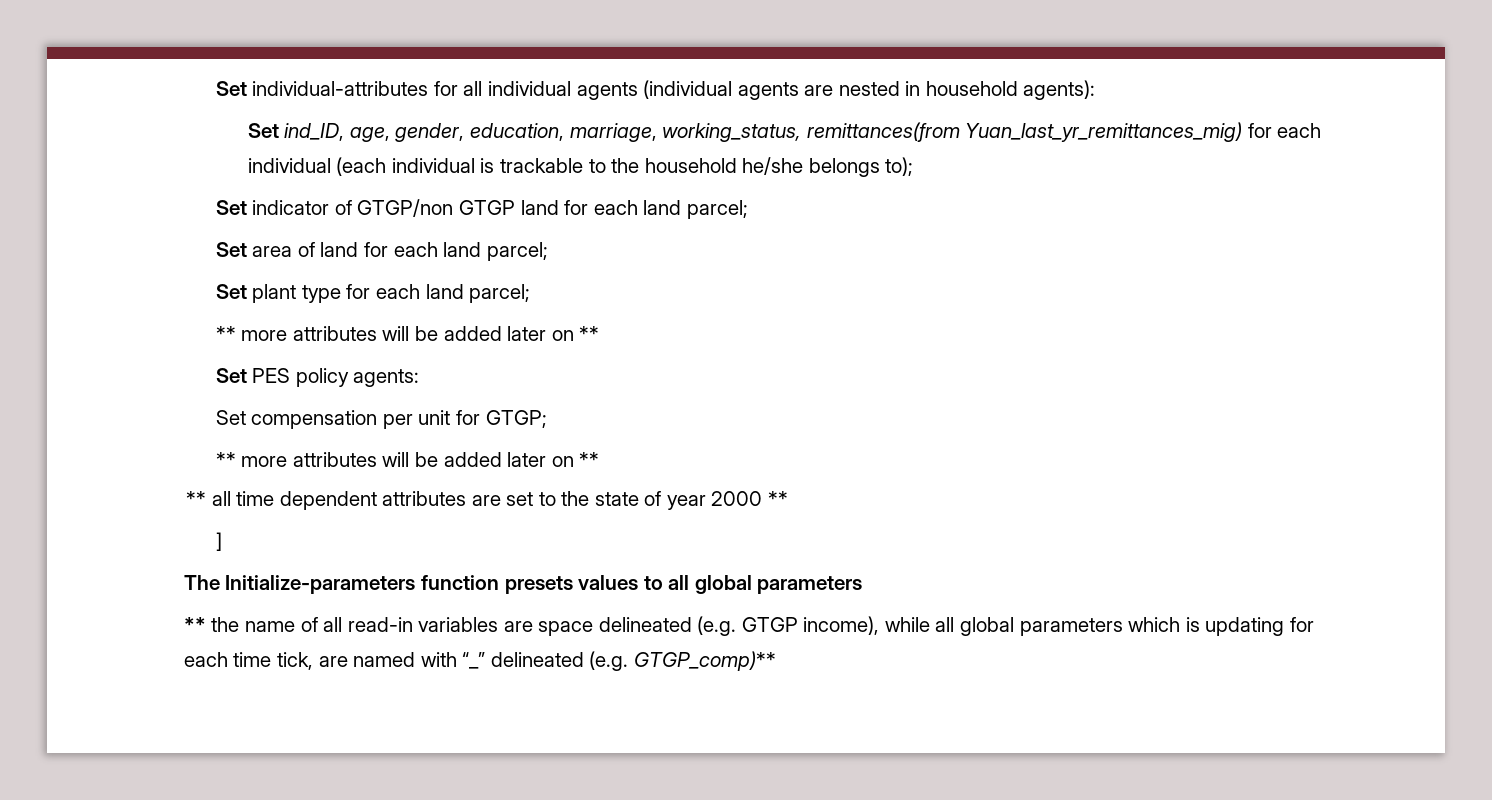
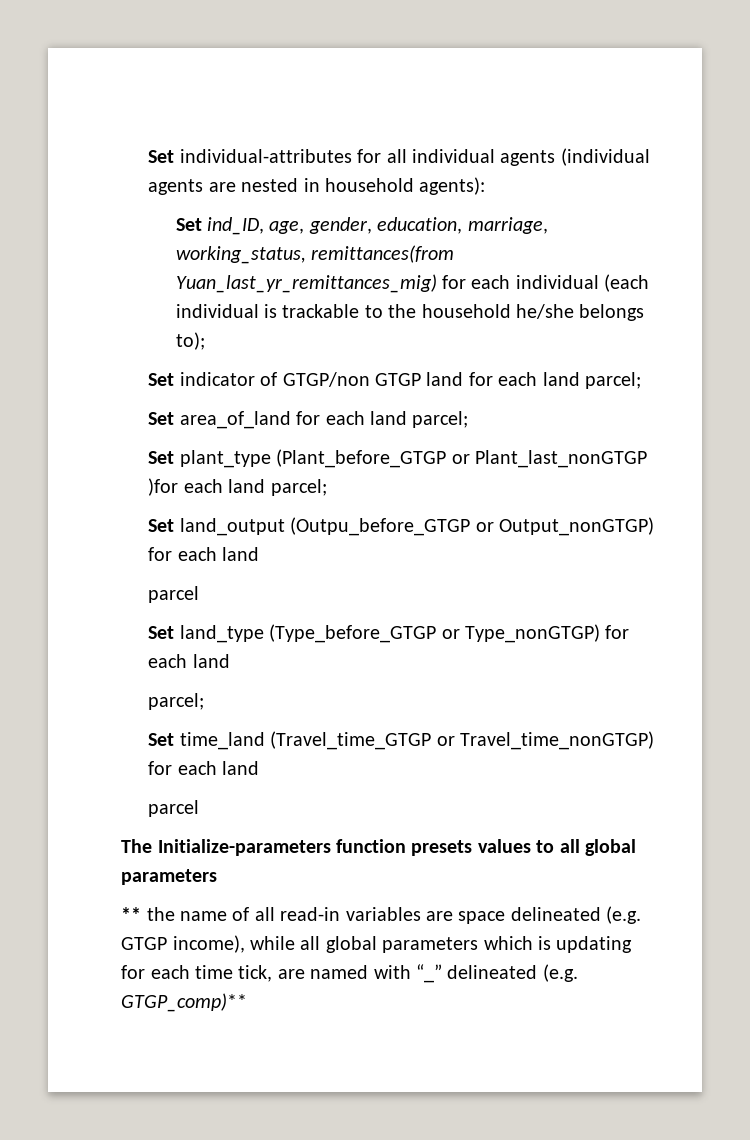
[252,242,548,261] [215,284,531,303] [215,326,600,341] [215,368,420,387] [215,410,547,429] [215,452,600,467] [185,491,788,510] [215,532,222,551] area of land for each land parcel; // Set plant type for each land parcel; // ** more attributes will be added later on ** // Set PES policy agents: // Set compensation per unit for GTGP; // ** more attributes will be added later on ** // ** all time dependent attributes are set to the state of year 2000 ** // ] -> [179,411,469,429] [148,449,647,468] [148,478,327,496] [148,517,654,536] [148,547,260,561] [148,586,200,603] [148,624,630,643] [148,654,230,668] [148,693,205,710] [148,731,654,750] [148,761,260,775] [148,800,200,817] area_of_land for each land parcel; // Set plant_type (Plant_before_GTGP or Plant_last_nonGTGP )for each land parcel; // Set land_output (Outpu_before_GTGP or Output_nonGTGP) for each land // parcel // Set land_type (Type_before_GTGP or Type_nonGTGP) for each land // parcel; // Set time_land (Travel_time_GTGP or Travel_time_nonGTGP) for each land // parcel

